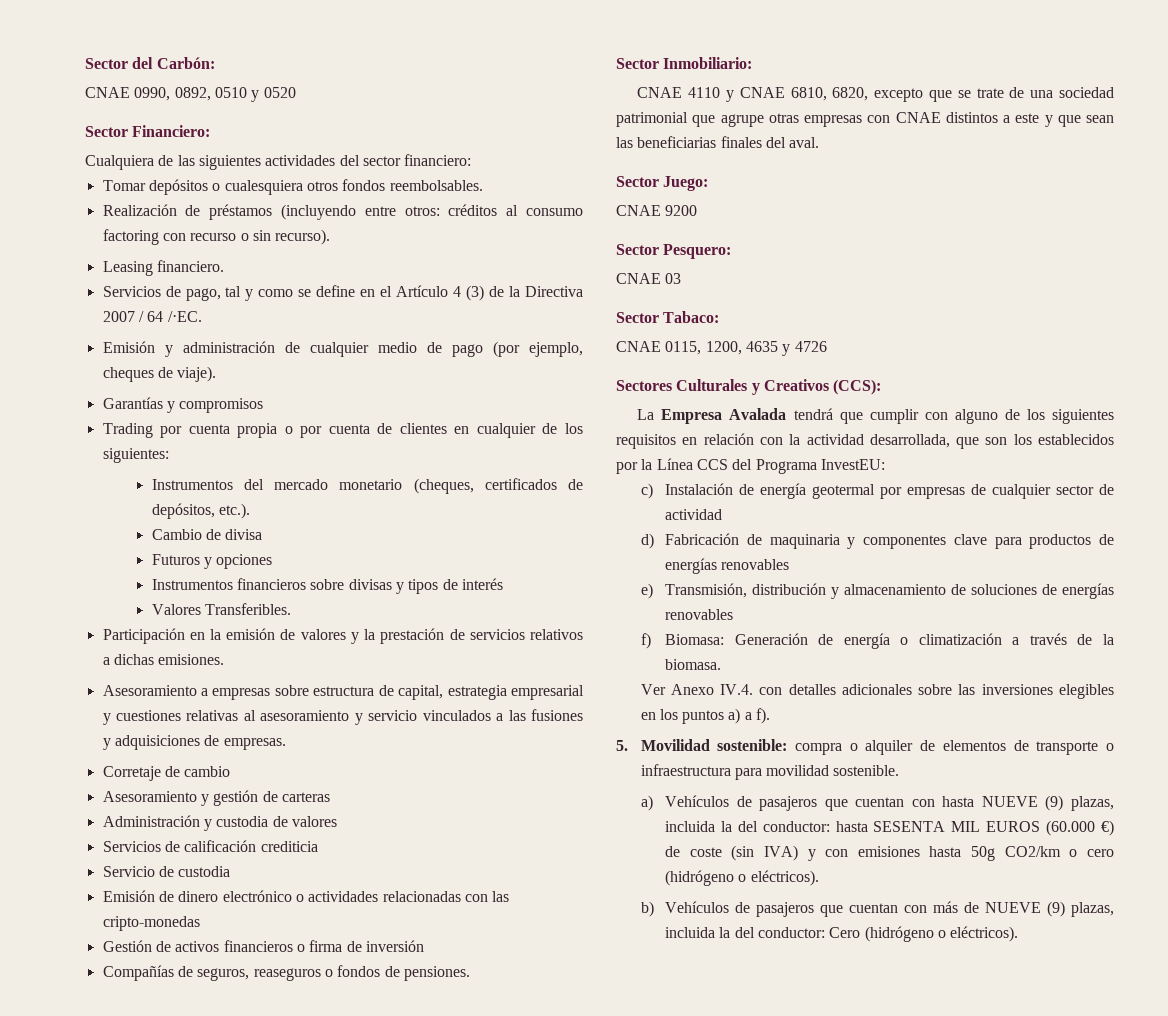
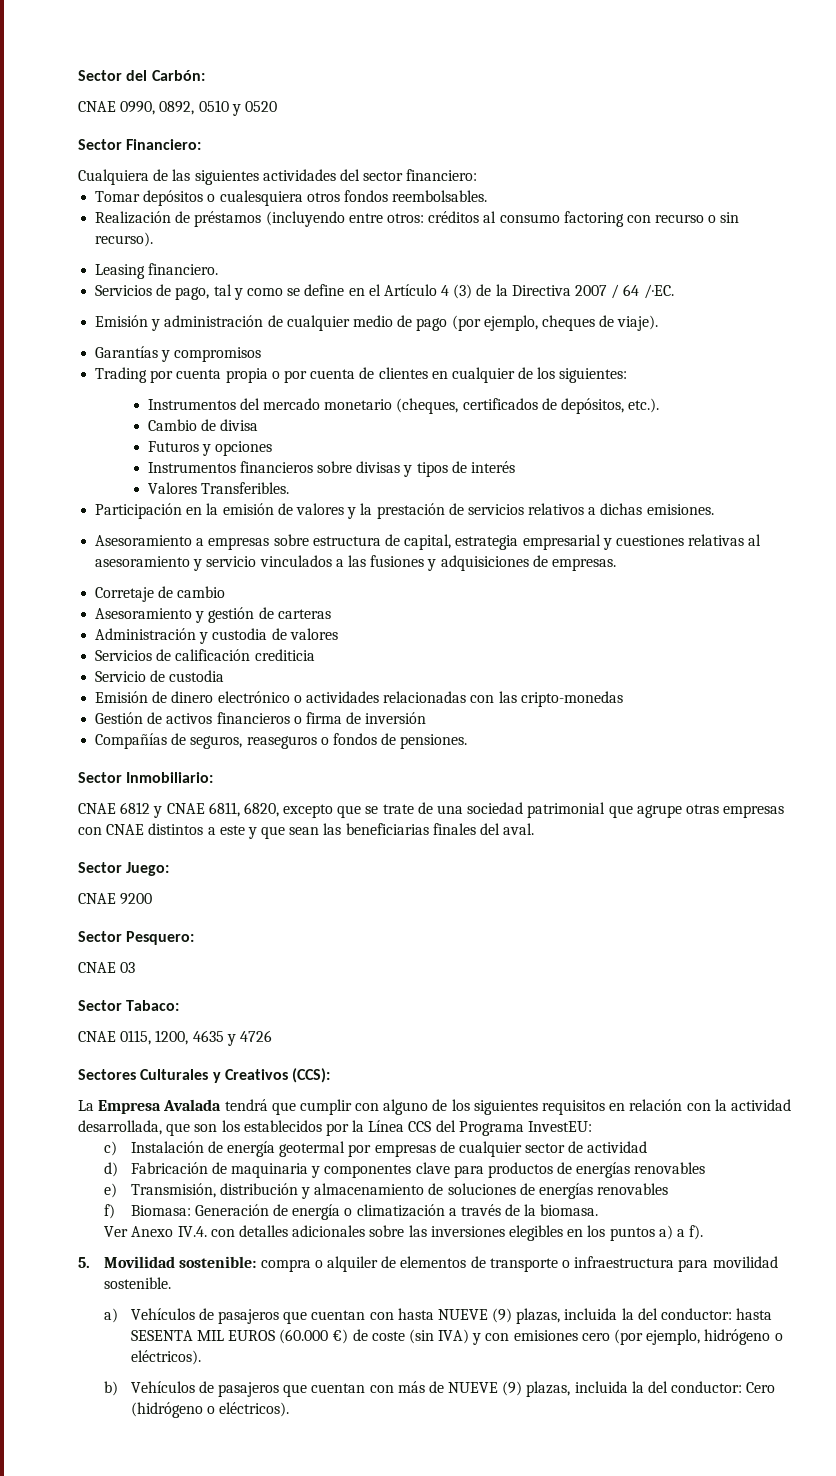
[688,87,721,98] 4110 -> [120,802,151,814] 6812
[790,87,827,101] 6810, -> [208,802,240,817] 6811,
[929,846,1114,861] [665,870,735,886] hasta 50g CO2/km o cero (hidrógeno -> [581,1329,771,1345] cero (por ejemplo, hidrógeno

